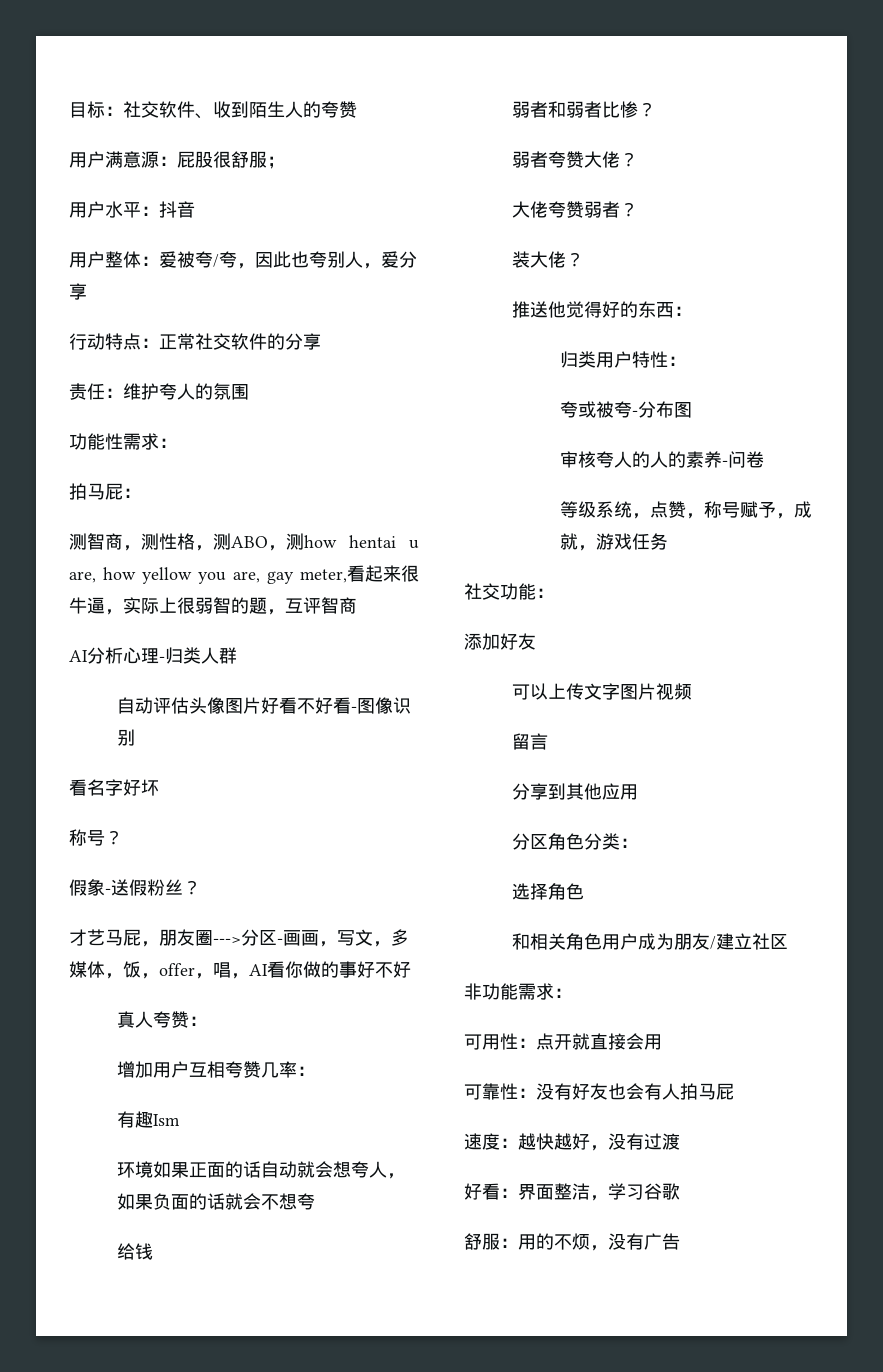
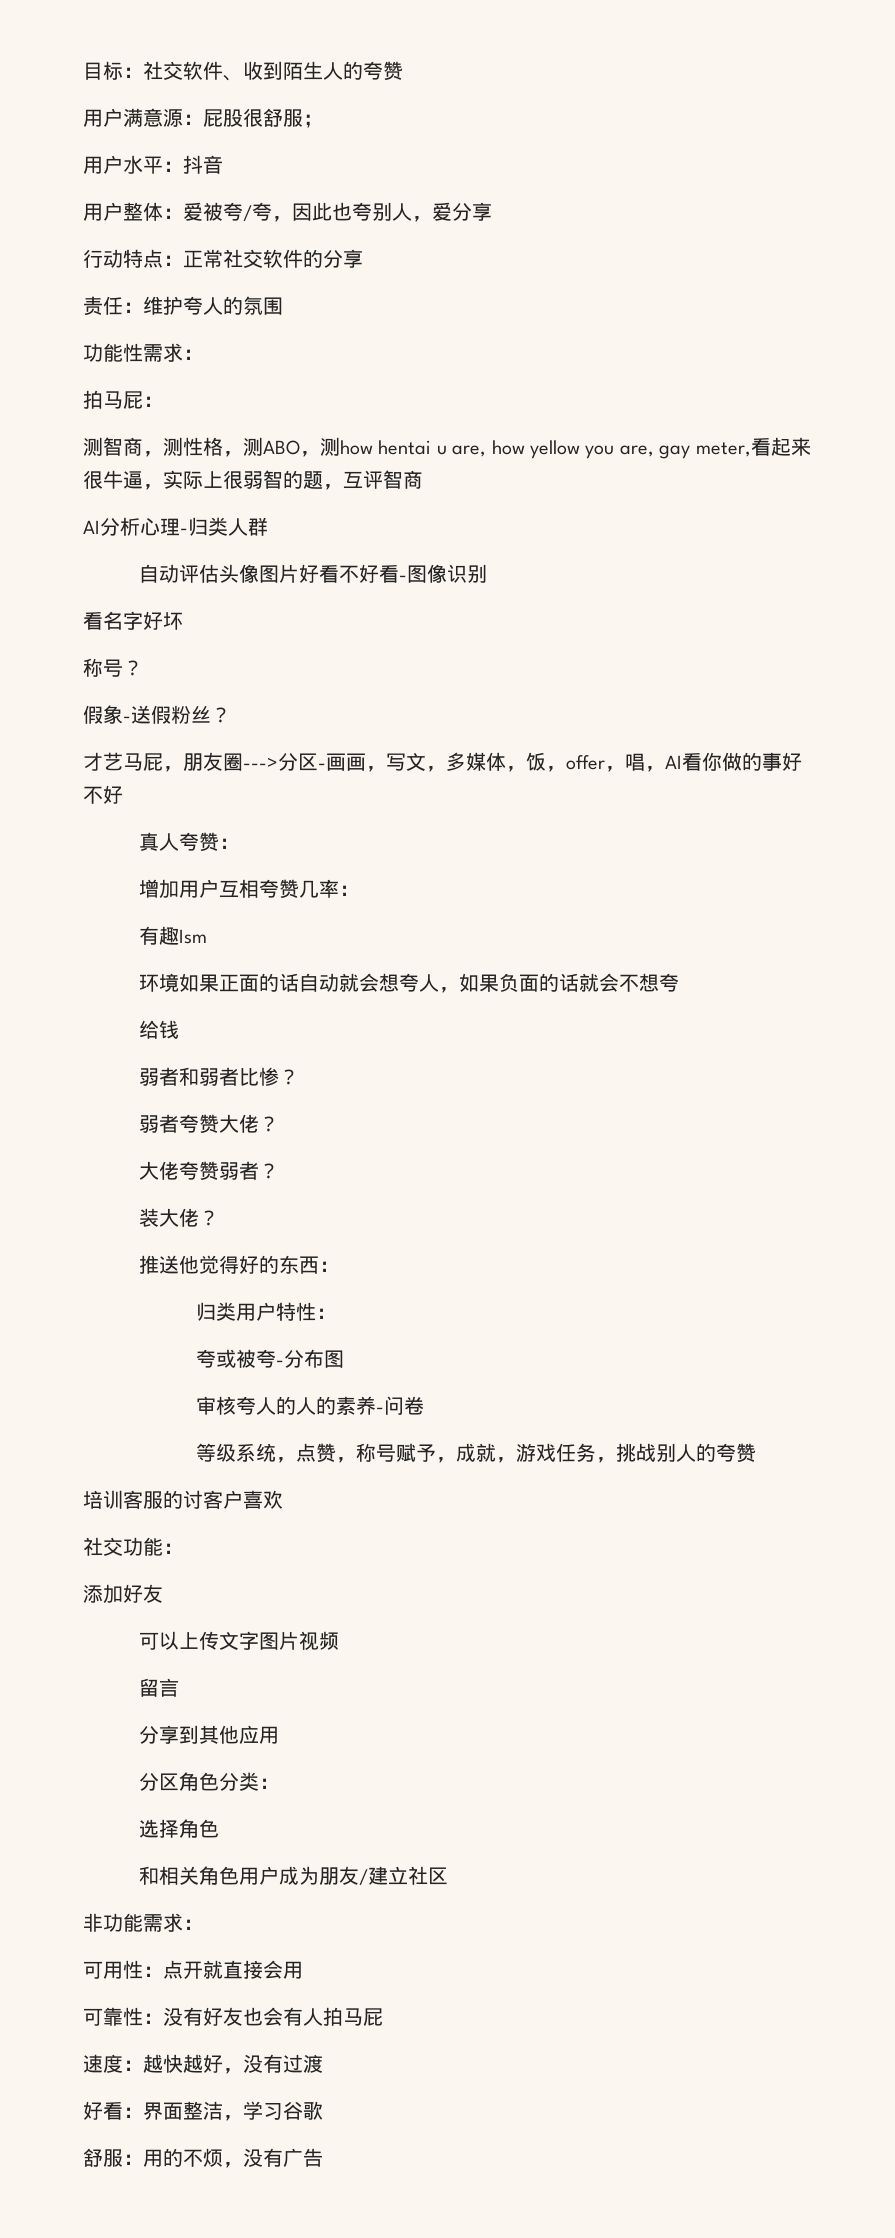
(668, 541) none -> [595,1443,756,1463] [83,1490,283,1509] ，挑战别人的夸赞 // 培训客服的讨客户喜欢

